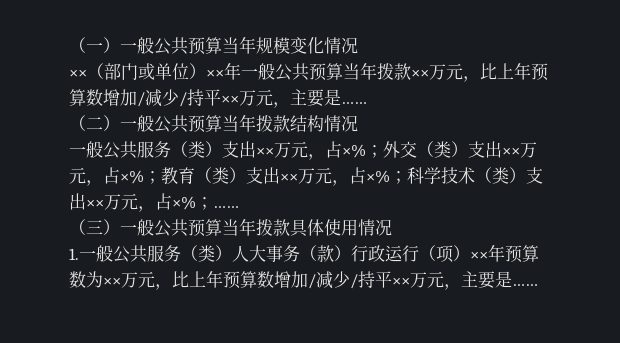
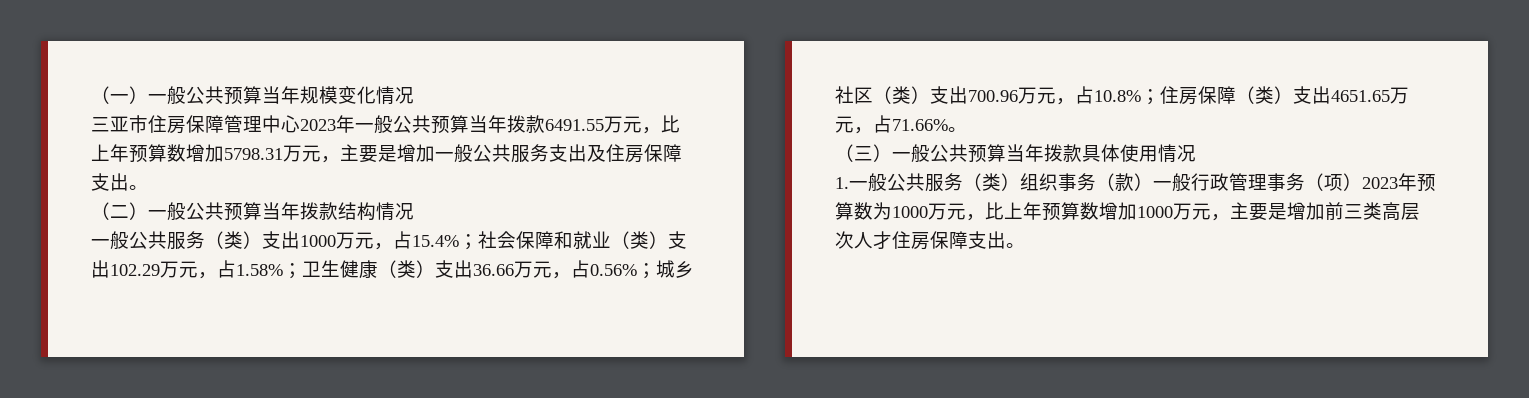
[69,63,224,80] ××（部门或单位）×× -> [91,115,336,134] 三亚市住房保障管理中心2023
[411,62,548,82] [69,89,367,108] ××万元，比上年预算数增加/减少/持平××万元，主要是…… -> [545,115,680,134] [91,144,682,163] [91,173,148,191] 6491.55万元，比上年预算数增加5798.31万元，主要是增加一般公共服务支出及住房保障支出。
[256,141,537,160] [69,167,543,186] [69,193,239,212] ××万元，占×%；外交（类）支出××万元，占×%；教育（类）支出××万元，占×%；科学技术（类）支出××万元，占×%；…… -> [300,231,687,250] [91,260,694,279] [835,86,1409,105] [835,115,967,134] 1000万元，占15.4%；社会保障和就业（类）支出102.29万元，占1.58%；卫生健康（类）支出36.66万元，占0.56%；城乡社区（类）支出700.96万元，占10.8%；住房保障（类）支出4651.65万元，占71.66%。
[232,245,266,262] 人大 -> [1020,173,1058,191] 组织
[351,245,488,263] 行政运行（项）×× -> [1153,173,1398,191] 一般行政管理事务（项）2023
[103,270,538,290] ××万元，比上年预算数增加/减少/持平××万元，主要是…… -> [892,202,1420,221] [835,231,1025,250] 1000万元，比上年预算数增加1000万元，主要是增加前三类高层次人才住房保障支出。

